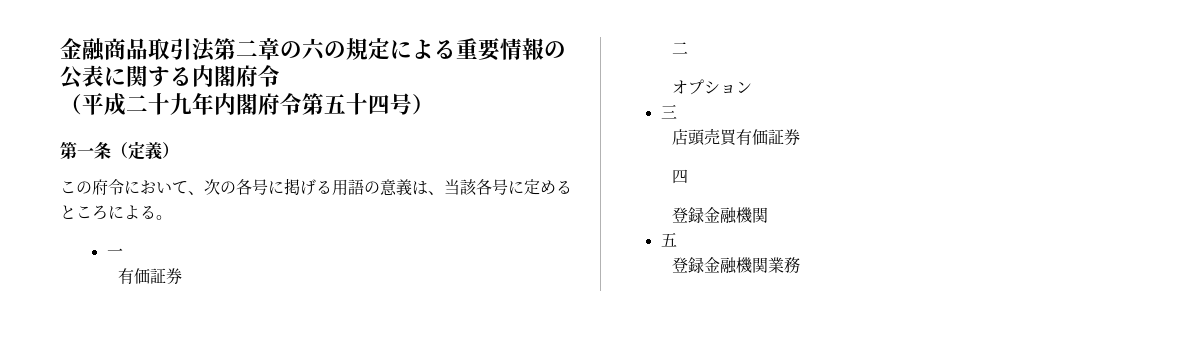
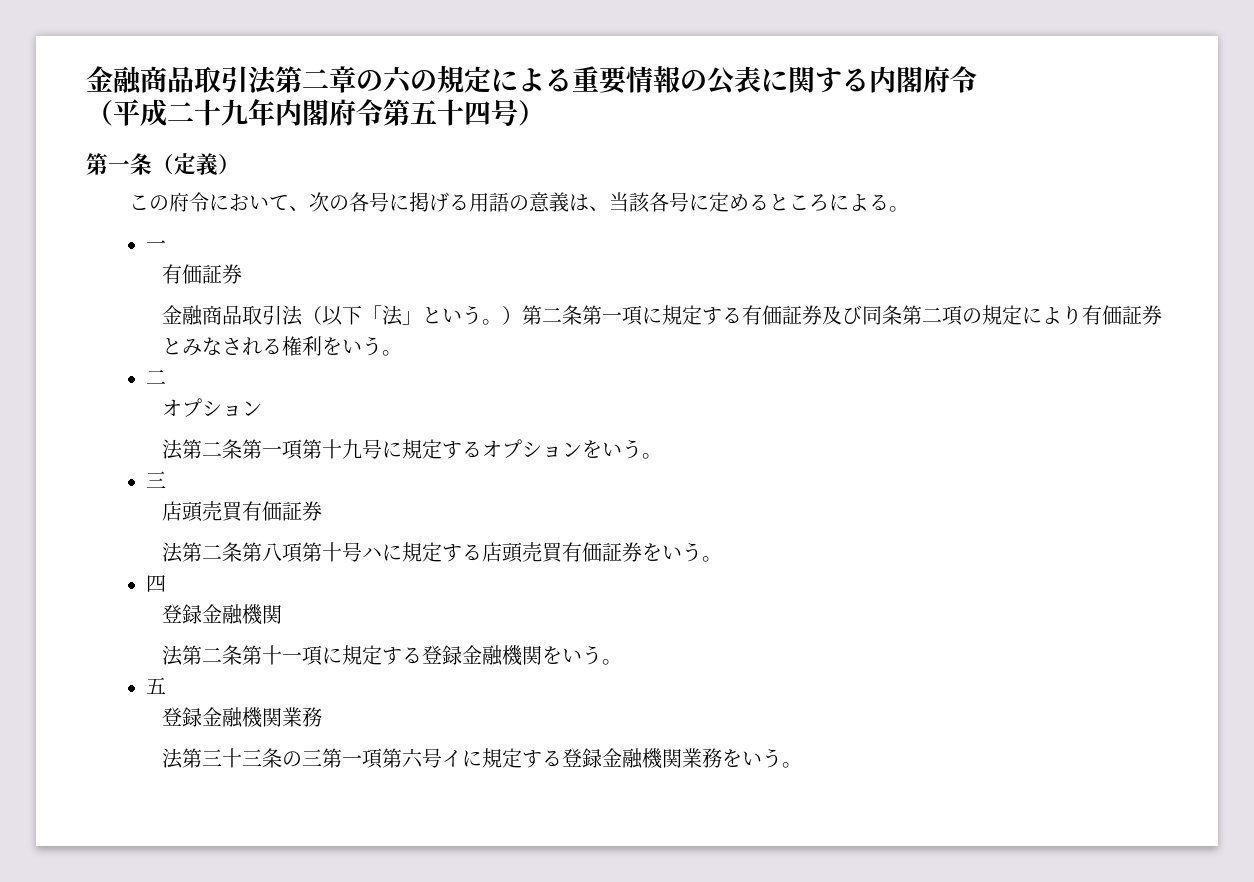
[672,42,689,54] [672,79,753,95] 二 // オプション -> [161,305,1162,326] [161,336,402,356] [145,369,166,385] [161,398,262,417] [161,439,662,460] 金融商品取引法（以下「法」という。）第二条第一項に規定する有価証券及び同条第二項の規定により有価証券とみなされる権利をいう。 // 二 // オプション // 法第二条第一項第十九号に規定するオプションをいう。
[672,169,689,184] [672,207,769,224] 四 // 登録金融機関 -> [161,542,722,563] [145,575,166,592] [161,604,282,625] [161,645,622,666] 法第二条第八項第十号ハに規定する店頭売買有価証券をいう。 // 四 // 登録金融機関 // 法第二条第十一項に規定する登録金融機関をいう。
(801, 265) none -> [161,748,802,769] // 法第三十三条の三第一項第六号イに規定する登録金融機関業務をいう。

